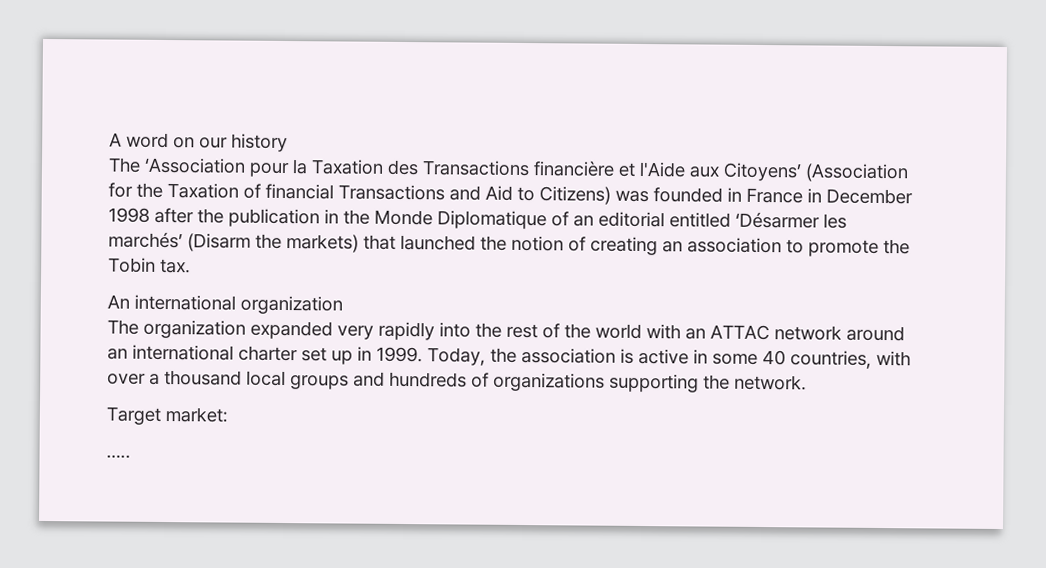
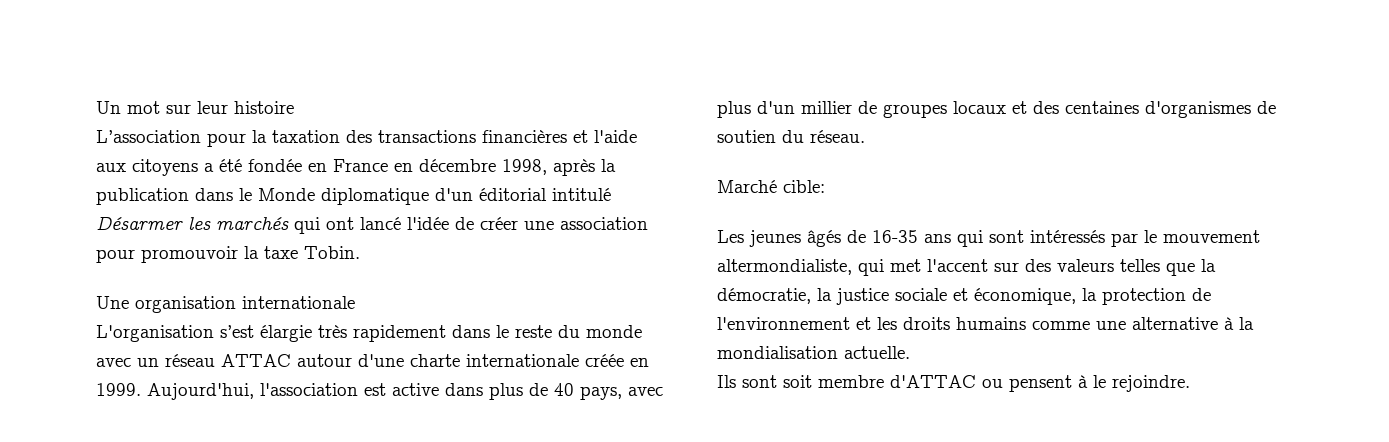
[109,132,288,153] [108,157,909,183] [108,182,913,205] [108,207,847,230] [108,231,910,257] [108,257,191,274] [107,294,343,315] [107,319,905,342] [107,344,911,369] [107,369,807,393] [106,406,228,425] [106,454,131,459] A word on our history // The ‘Association pour la Taxation des Transactions financière et l'Aide aux Citoyens’ (Association for the Taxation of financial Transactions and Aid to Citizens) was founded in France in December 1998 after the publication in the Monde Diplomatique of an editorial entitled ‘Désarmer les marchés’ (Disarm the markets) that launched the notion of creating an association to promote the Tobin tax. // An international organization // The organization expanded very rapidly into the rest of the world with an ATTAC network around an international charter set up in 1999. Today, the association is active in some 40 countries, with over a thousand local groups and hundreds of organizations supporting the network. // Target market: // ….. -> [96,101,294,114] [96,130,637,147] [96,159,616,176] [96,188,611,205] [96,216,648,234] [96,246,360,263] [96,296,355,313] [96,325,642,342] [96,354,649,367] [96,383,663,400] [717,101,1276,118] [717,130,865,143] [717,180,825,193] [717,230,1260,247] [717,259,1216,276] [717,288,1211,305] [717,317,1254,330] [717,346,910,359] [717,375,1190,392] Un mot sur leur histoire // L’association pour la taxation des transactions financières et l'aide aux citoyens a été fondée en France en décembre 1998, après la publication dans le Monde diplomatique d'un éditorial intitulé Désarmer les marchés qui ont lancé l'idée de créer une association pour promouvoir la taxe Tobin. // Une organisation internationale // L'organisation s’est élargie très rapidement dans le reste du monde avec un réseau ATTAC autour d'une charte internationale créée en 1999. Aujourd'hui, l'association est active dans plus de 40 pays, avec plus d'un millier de groupes locaux et des centaines d'organismes de soutien du réseau. // Marché cible: // Les jeunes âgés de 16-35 ans qui sont intéressés par le mouvement altermondialiste, qui met l'accent sur des valeurs telles que la démocratie, la justice sociale et économique, la protection de l'environnement et les droits humains comme une alternative à la mondialisation actuelle. // Ils sont soit membre d'ATTAC ou pensent à le rejoindre.

